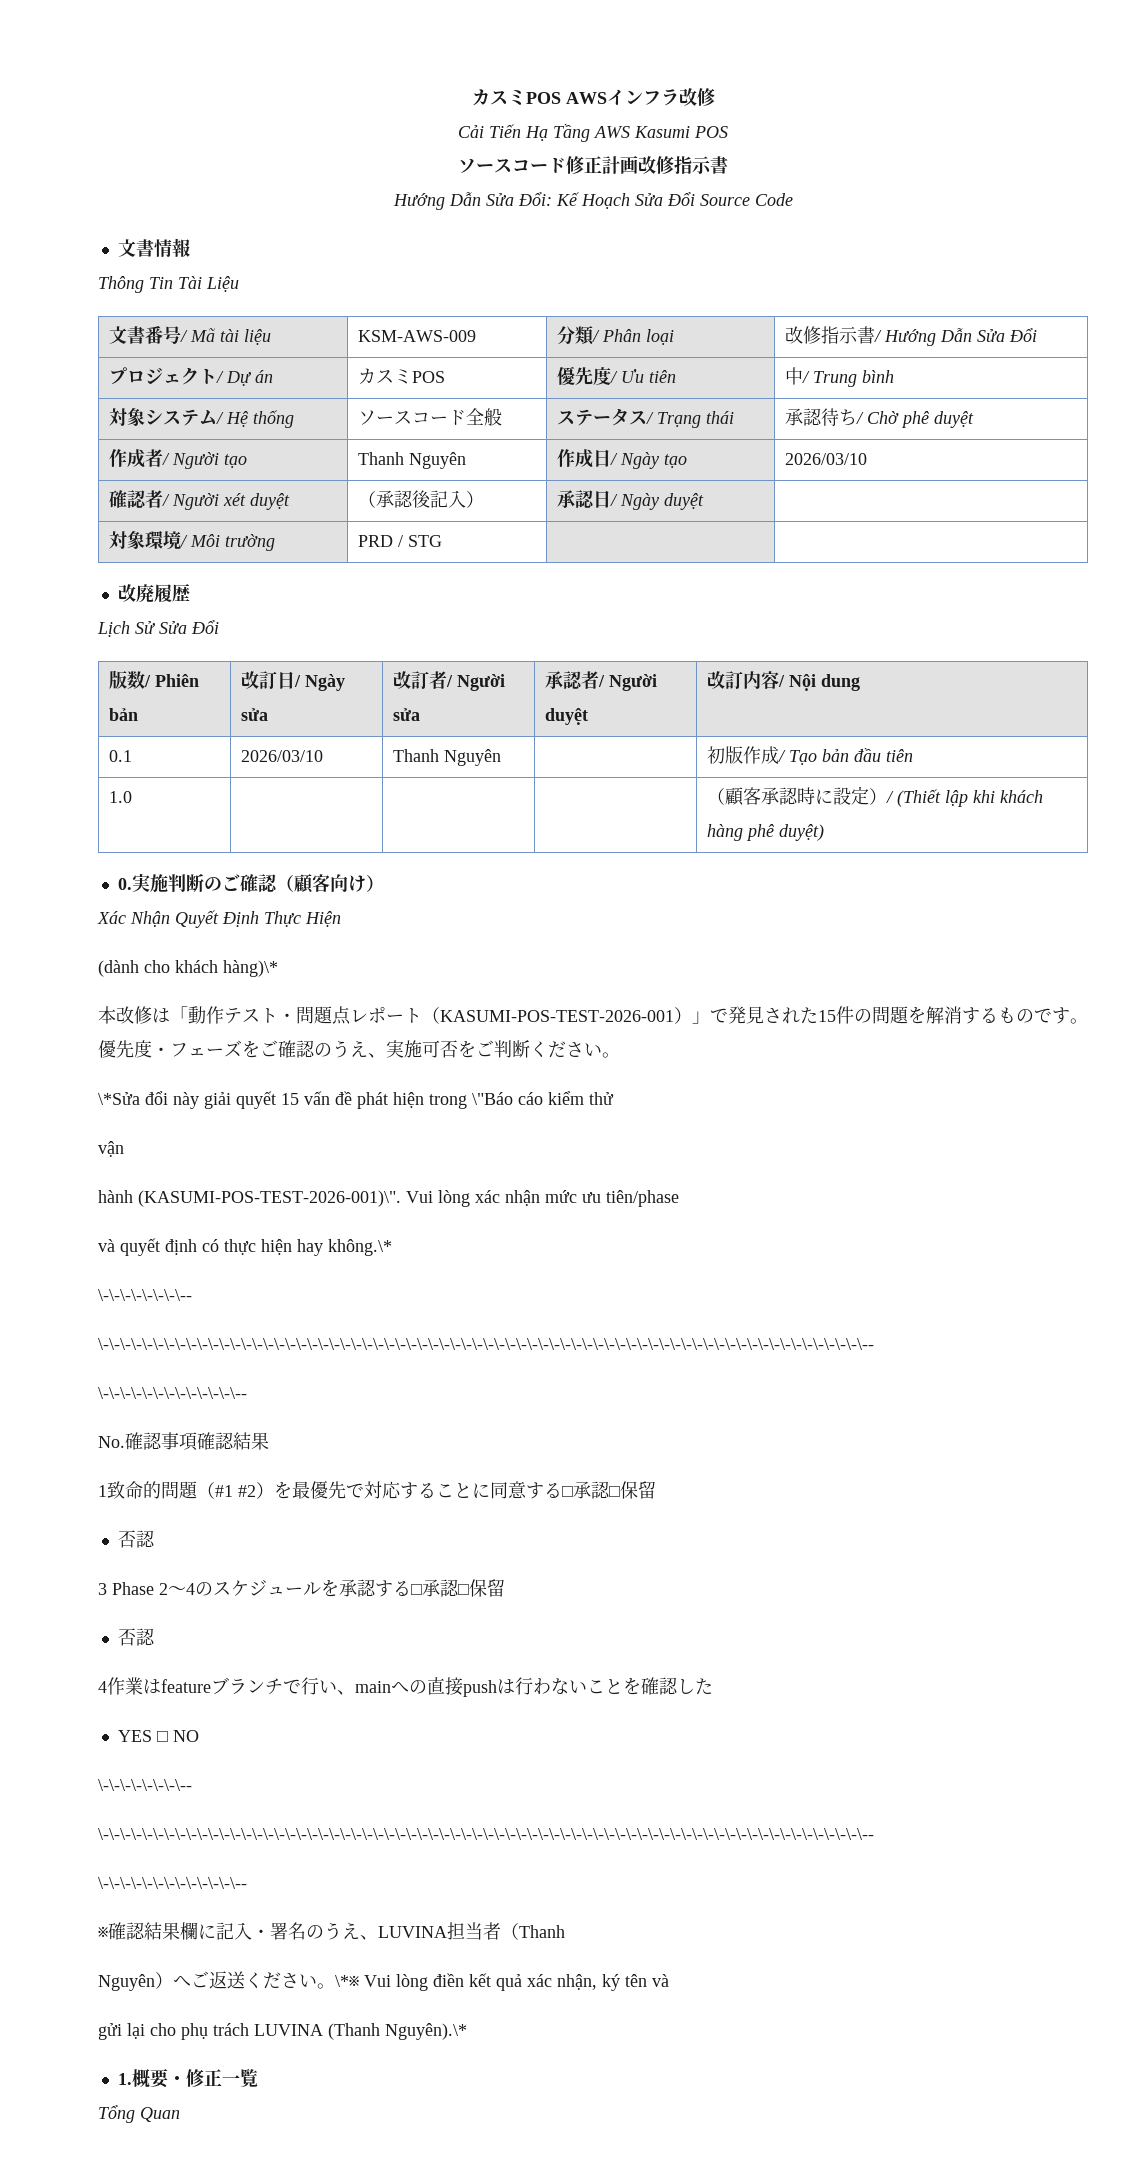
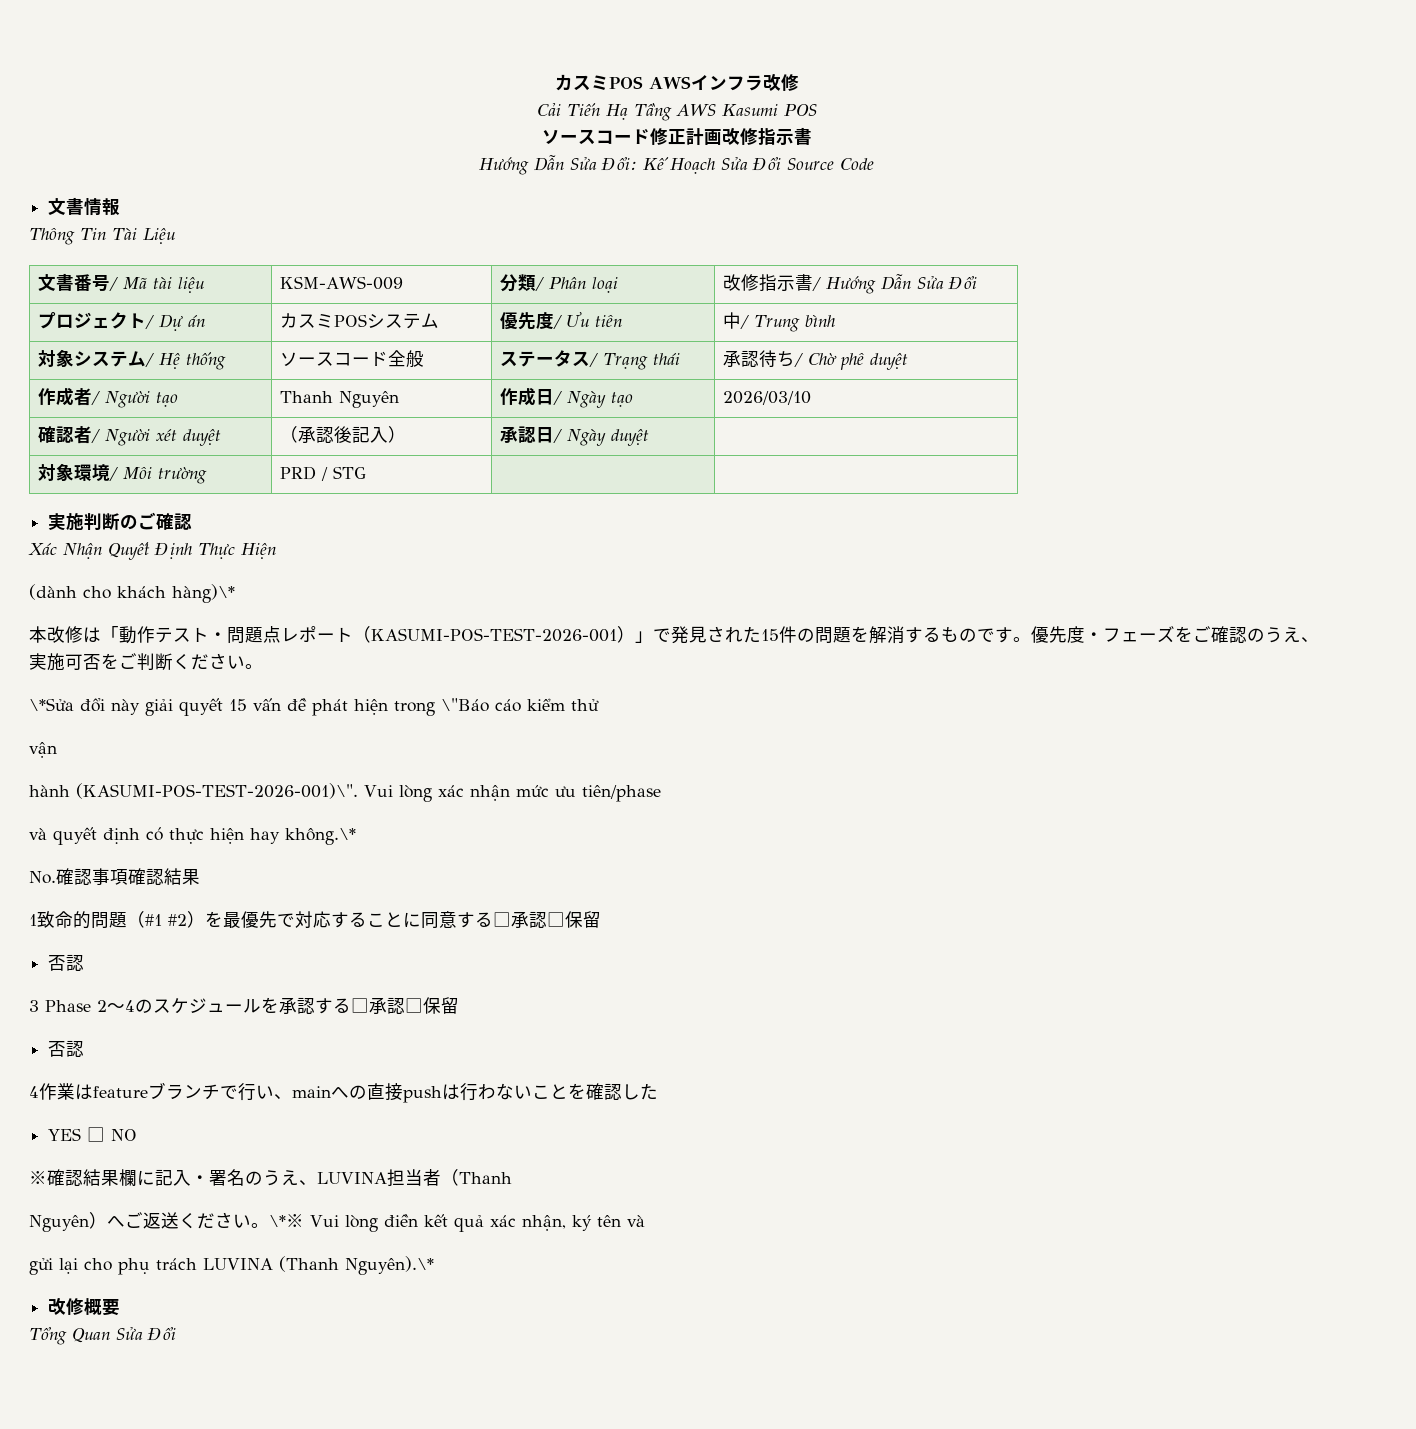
(446, 377) none -> [366,313,439,329] システム
[117,584,190,603] [97,620,219,637] [109,670,200,689] [109,708,139,721] [241,671,346,691] [241,708,269,721] [393,671,506,691] [393,708,421,721] [545,671,658,691] [545,708,589,725] [707,671,861,691] [109,750,133,762] [241,750,324,762] [393,749,502,766] [707,746,914,765] [109,791,133,803] [707,786,1044,807] [707,824,825,841] [117,878,132,890] 改廃履歴 // Lịch Sử Sửa Đổi // 版数/ Phiên bản | 改訂日/ Ngày sửa | 改訂者/ Người sửa | 承認者/ Người duyệt | 改訂内容/ Nội dung // 0.1 | 2026/03/10 | Thanh Nguyên | | 初版作成/ Tạo bản đầu tiên // 1.0 | | | | （顧客承認時に設定）/ (Thiết lập khi khách hàng phê duyệt) // 0. -> (366, 472) none
[275,874,384,893] （顧客向け） -> (193, 521) none
[98,1289,192,1301] [98,1338,874,1350] [98,1387,247,1399] // \-\-\-\-\-\-\-\-- // \-\-\-\-\-\-\-\-\-\-\-\-\-\-\-\-\-\-\-\-\-\-\-\-\-\-\-\-\-\-\-\-\-\-\-\-\-\-\-\-\-\-\-\-\-\-\-\-\-\-\-\-\-\-\-\-\-\-\-\-\-\-\-\-\-\-\-\-\-\-- // \-\-\-\-\-\-\-\-\-\-\-\-\-- -> (356, 836) none
[98,1779,192,1791] [98,1828,874,1840] [98,1877,247,1889] // \-\-\-\-\-\-\-\-- // \-\-\-\-\-\-\-\-\-\-\-\-\-\-\-\-\-\-\-\-\-\-\-\-\-\-\-\-\-\-\-\-\-\-\-\-\-\-\-\-\-\-\-\-\-\-\-\-\-\-\-\-\-\-\-\-\-\-\-\-\-\-\-\-\-\-\-\-\-\-- // \-\-\-\-\-\-\-\-\-\-\-\-\-- -> (138, 1135) none
[117,2073,132,2085] 1. -> [48,1297,85,1315] 改修
[167,2068,258,2087] ・修正一覧 -> (121, 1307) none
(180, 2114) none -> [116,1327,176,1341] Sửa Đổi

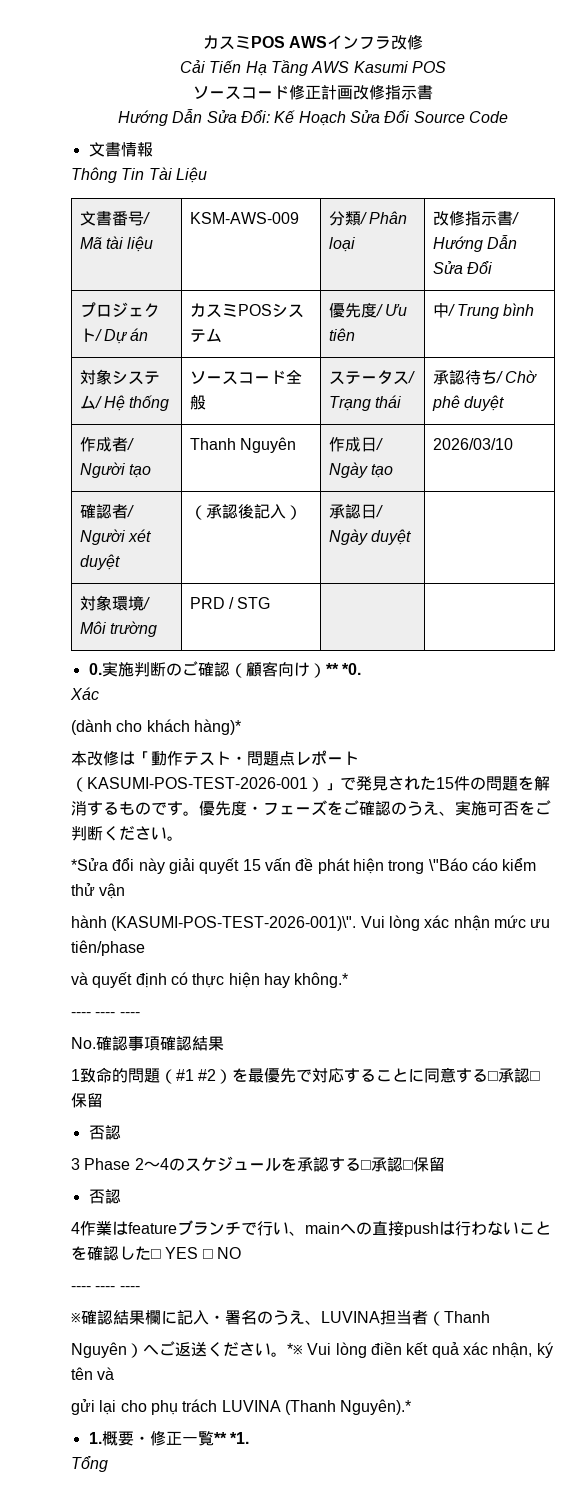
(366, 472) none -> [88,663,102,675] 0.
[28,542,276,560] // Xác Nhận Quyết Định Thực Hiện -> [229,661,361,678] [70,687,99,700] （顧客向け）** *0. // Xác
[172,584,235,603] hàng)\* -> [193,719,241,735] hàng)*
[29,698,74,711] \*Sửa -> [71,858,108,871] *Sửa
(599, 705) // -> (95, 889) none
[285,828,356,845] không.\* -> [294,972,349,988] [71,1012,140,1017] không.* // ---- ---- ----
(658, 1091) // -> [151,1249,161,1259] □
(138, 1135) none -> [71,1286,140,1291] // ---- ---- ----
[269,1214,304,1227] \*※ -> [287,1343,303,1355] *※
[345,1256,434,1275] [48,1297,85,1315] Nguyên).\* // 改修 -> [340,1399,412,1415] [88,1432,102,1444] Nguyên).* // 1.
[29,1327,176,1345] // Tổng Quan Sửa Đổi -> [133,1430,249,1446] [71,1456,108,1472] ・修正一覧** *1. // Tổng

